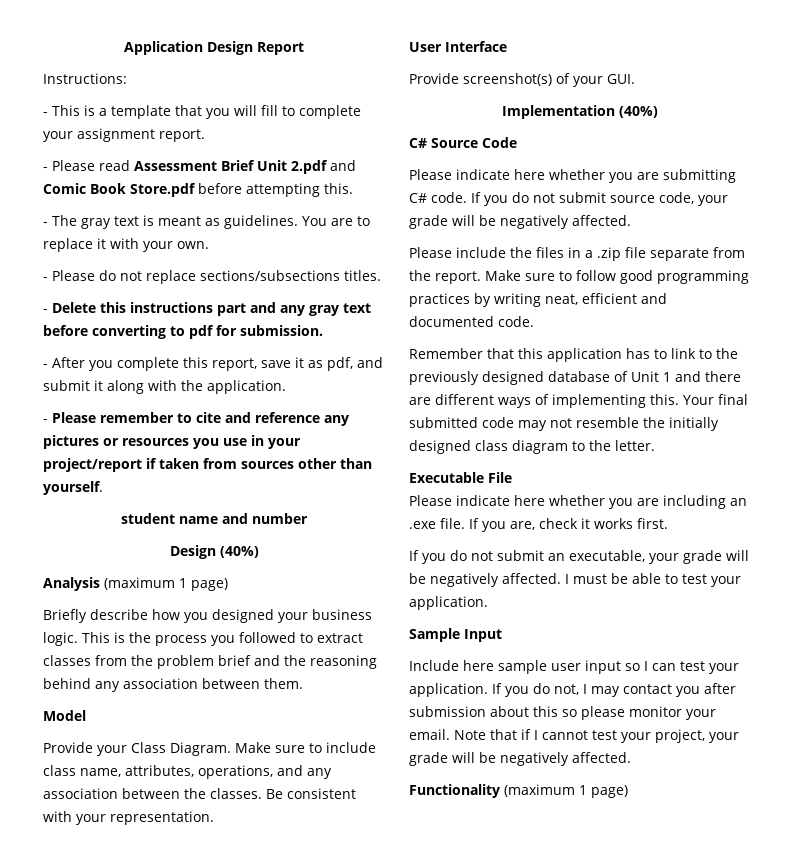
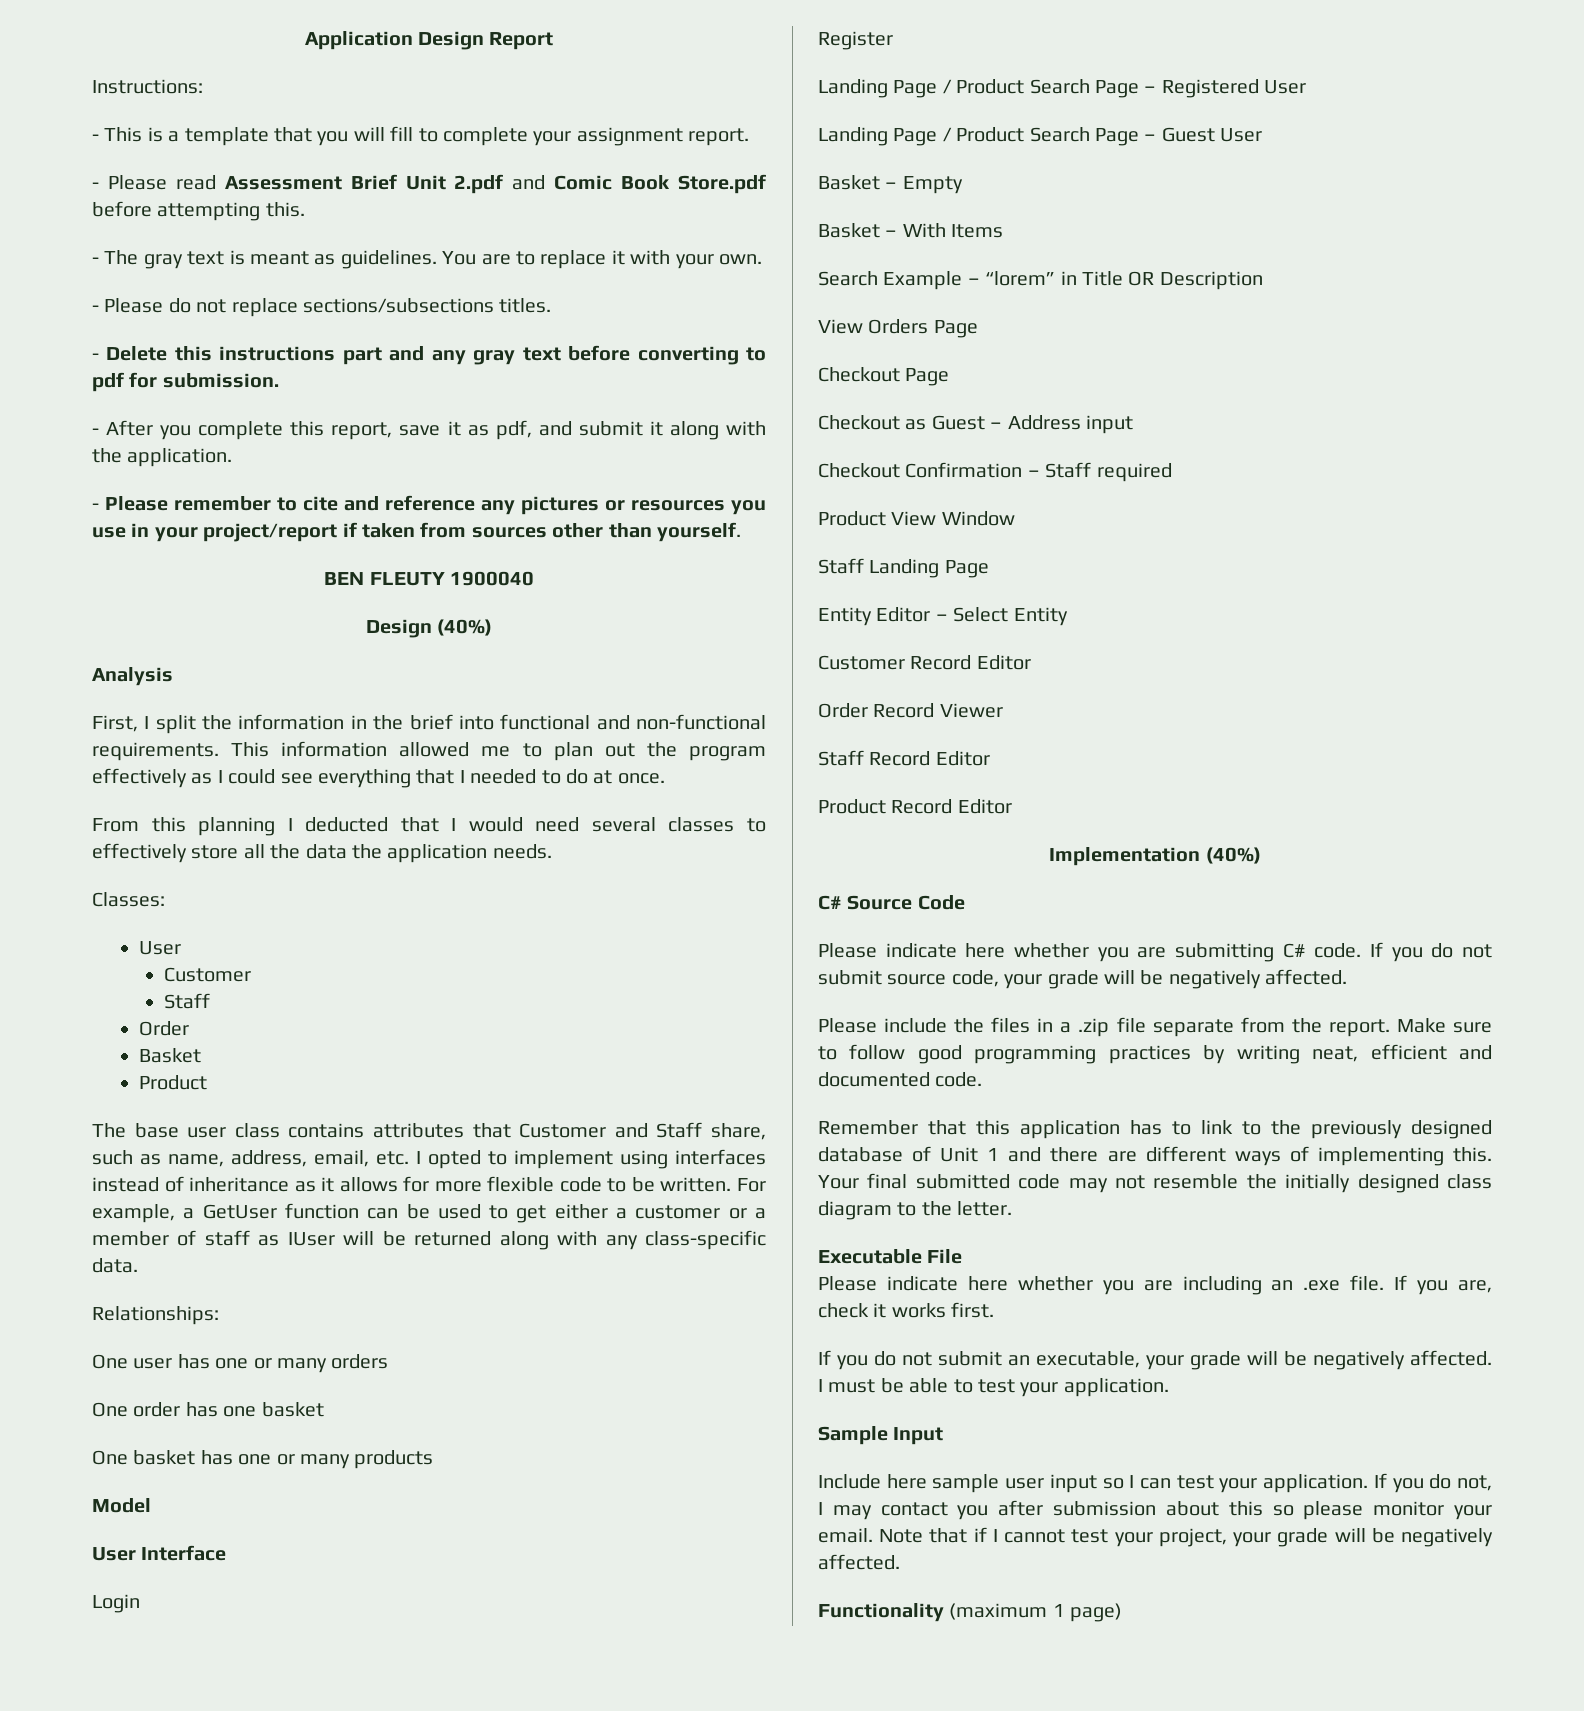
[121,513,308,524] student name and number -> [324,571,534,586] BEN FLEUTY 1900040
[104,577,228,591] [43,609,372,623] [43,632,363,646] [43,655,377,669] [43,678,303,692] [43,710,86,721] [43,742,376,756] [43,765,332,779] [43,788,356,799] [43,811,214,825] [409,41,507,52] [409,73,635,87] (maximum 1 page) // Briefly describe how you designed your business logic. This is the process you followed to extract classes from the problem brief and the reasoning behind any association between them. // Model // Provide your Class Diagram. Make sure to include class name, attributes, operations, and any association between the classes. Be consistent with your representation. // User Interface // Provide screenshot(s) of your GUI. -> [92,714,767,734] [92,741,766,761] [92,768,665,788] [92,817,766,836] [92,843,552,863] [92,892,165,907] [139,941,182,955] [164,967,252,982] [164,993,211,1009] [139,1021,190,1036] [139,1048,202,1063] [139,1075,208,1090] [92,1122,767,1140] [92,1149,766,1169] [92,1176,767,1192] [92,1203,766,1223] [92,1230,766,1250] [92,1258,138,1273] [92,1306,219,1325] [92,1354,389,1373] [92,1402,324,1417] [92,1450,434,1469] [92,1498,151,1513] [92,1545,227,1561] [92,1594,140,1613] [818,31,893,50] [818,79,1307,98] [818,127,1263,146] [818,175,963,194] [818,223,1004,238] [818,271,1263,290] [818,319,978,338] [818,367,950,386] [818,415,1133,434] [818,462,1172,482] [818,511,1015,526] [818,558,989,578] [818,607,1068,626] [818,655,1031,670] [818,703,1003,718] [818,750,990,766] [818,799,1012,814] // First, I split the information in the brief into functional and non-functional requirements. This information allowed me to plan out the program effectively as I could see everything that I needed to do at once. // From this planning I deducted that I would need several classes to effectively store all the data the application needs. // Classes: // User // Customer // Staff // Order // Basket // Product // The base user class contains attributes that Customer and Staff share, such as name, address, email, etc. I opted to implement using interfaces instead of inheritance as it allows for more flexible code to be written. For example, a GetUser function can be used to get either a customer or a member of staff as IUser will be returned along with any class-specific data. // Relationships: // One user has one or many orders // One order has one basket // One basket has one or many products // Model // User Interface // Login // Register // Landing Page / Product Search Page – Registered User // Landing Page / Product Search Page – Guest User // Basket – Empty // Basket – With Items // Search Example – “lorem” in Title OR Description // View Orders Page // Checkout Page // Checkout as Guest – Address input // Checkout Confirmation – Staff required // Product View Window // Staff Landing Page // Entity Editor – Select Entity // Customer Record Editor // Order Record Viewer // Staff Record Editor // Product Record Editor

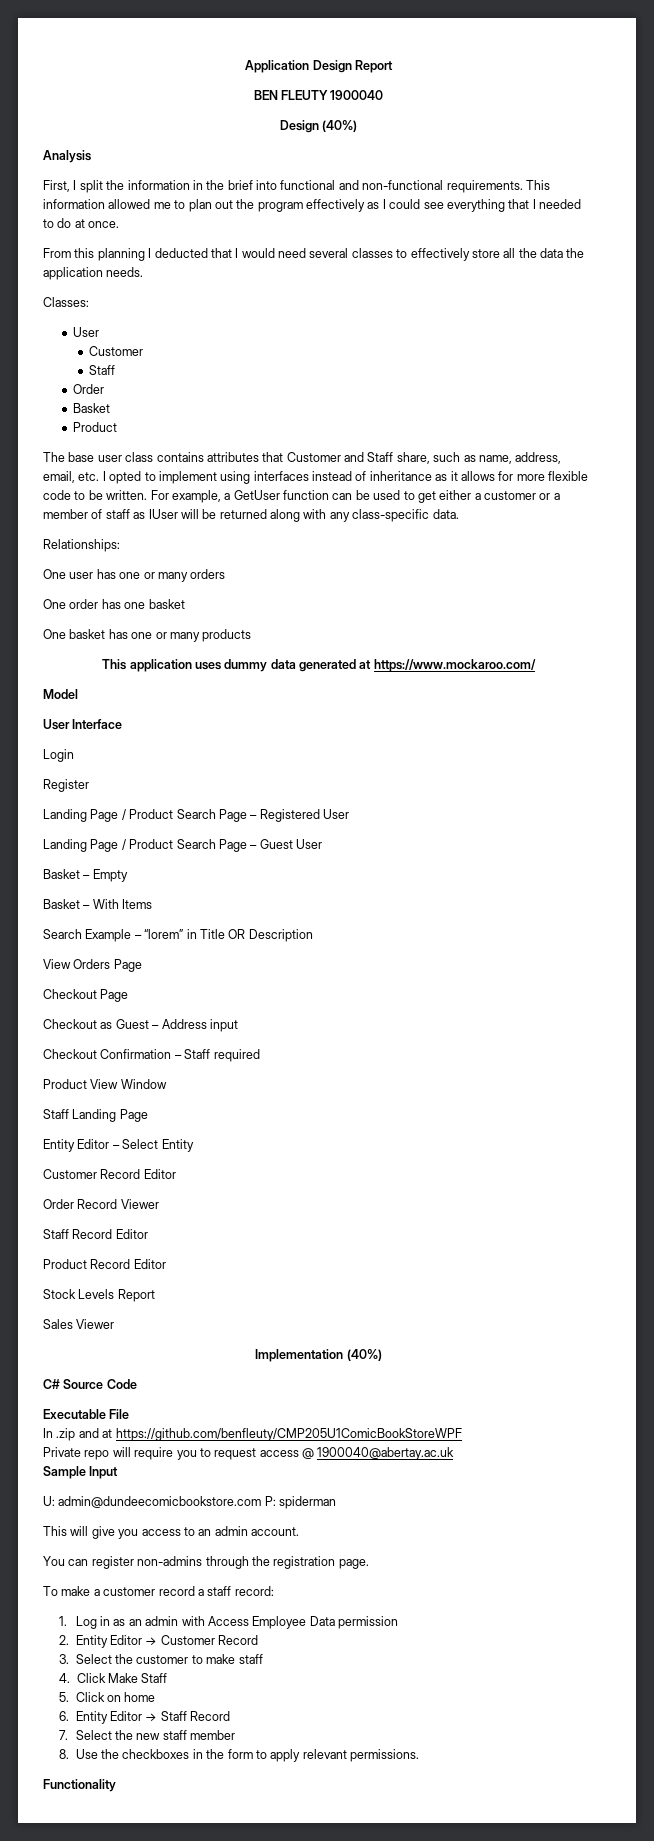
[92,79,203,94] [92,126,750,146] [92,174,766,194] [92,201,305,221] [92,250,762,269] [92,298,552,317] [92,345,766,365] [92,372,279,392] [92,420,766,440] [92,448,233,467] [92,495,766,515] [92,522,741,542] // Instructions: // - This is a template that you will fill to complete your assignment report. // - Please read Assessment Brief Unit 2.pdf and Comic Book Store.pdf before attempting this. // - The gray text is meant as guidelines. You are to replace it with your own. // - Please do not replace sections/subsections titles. // - Delete this instructions part and any gray text before converting to pdf for submission. // - After you complete this report, save it as pdf, and submit it along with the application. // - Please remember to cite and reference any pictures or resources you use in your project/report if taken from sources other than yourself. -> (393, 66) none
(434, 1459) none -> [102,659,536,672] // This application uses dummy data generated at https://www.mockaroo.com/
(1012, 806) none -> [43,1289,155,1302] [43,1319,115,1329] // Stock Levels Report // Sales Viewer
[818,942,1492,962] [818,969,1348,989] [818,1017,1492,1037] [818,1044,1492,1064] [818,1072,983,1087] [818,1120,1492,1139] [818,1146,1493,1166] [818,1173,1492,1193] [818,1201,1013,1220] [818,1249,963,1264] [818,1275,1492,1295] [818,1302,995,1318] [818,1350,1492,1370] [818,1378,1169,1397] [818,1426,944,1445] [818,1473,1492,1493] [818,1500,1492,1520] [818,1527,1493,1547] [818,1554,900,1570] [818,1603,1123,1622] Please indicate here whether you are submitting C# code. If you do not submit source code, your grade will be negatively affected. // Please include the files in a .zip file separate from the report. Make sure to follow good programming practices by writing neat, efficient and documented code. // Remember that this application has to link to the previously designed database of Unit 1 and there are different ways of implementing this. Your final submitted code may not resemble the initially designed class diagram to the letter. // Executable File // Please indicate here whether you are including an .exe file. If you are, check it works first. // If you do not submit an executable, your grade will be negatively affected. I must be able to test your application. // Sample Input // Include here sample user input so I can test your application. If you do not, I may contact you after submission about this so please monitor your email. Note that if I cannot test your project, your grade will be negatively affected. // Functionality (maximum 1 page) -> [43,1409,130,1419] [43,1428,462,1441] [43,1447,455,1460] [43,1466,119,1479] [43,1496,337,1509] [43,1526,299,1539] [43,1556,369,1569] [43,1586,274,1596] [59,1616,399,1629] [59,1635,259,1648] [59,1654,263,1664] [59,1673,168,1683] [59,1692,156,1702] [59,1711,231,1724] [59,1730,236,1740] [59,1749,420,1762] [43,1779,116,1792] Executable File // In .zip and at https://github.com/benfleuty/CMP205U1ComicBookStoreWPF // Private repo will require you to request access @ 1900040@abertay.ac.uk // Sample Input // U: admin@dundeecomicbookstore.com P: spiderman // This will give you access to an admin account. // You can register non-admins through the registration page. // To make a customer record a staff record: // 1. Log in as an admin with Access Employee Data permission // 2. Entity Editor → Customer Record // 3. Select the customer to make staff // 4. Click Make Staff // 5. Click on home // 6. Entity Editor → Staff Record // 7. Select the new staff member // 8. Use the checkboxes in the form to apply relevant permissions. // Functionality

